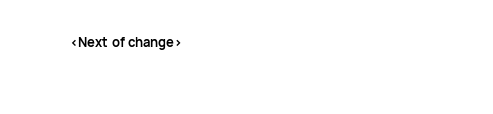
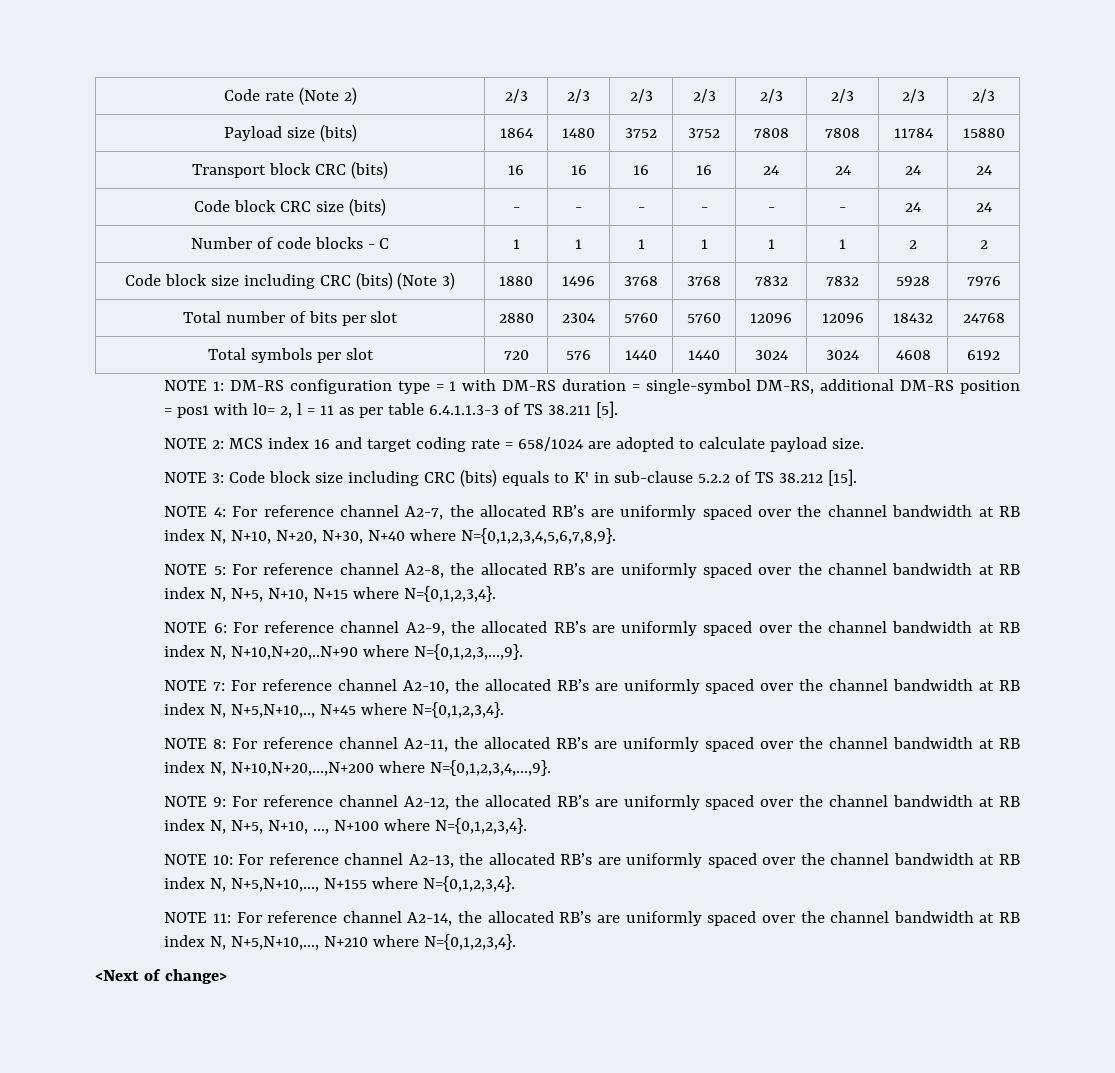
(70, 42) none -> [223,87,357,105] [504,89,528,103] [567,89,590,103] [629,89,653,103] [692,89,716,103] [759,89,783,103] [831,89,854,103] [901,89,925,103] [972,89,995,103] [223,124,357,142] [499,128,533,138] [562,128,595,138] [625,128,657,138] [688,128,720,138] [753,128,789,138] [825,128,860,138] [893,128,933,138] [962,128,1005,138] [192,161,388,179] [508,165,524,175] [570,165,587,175] [633,165,649,175] [696,165,712,175] [763,165,779,175] [834,165,851,175] [905,165,921,175] [975,165,992,175] [194,198,386,216] [512,207,520,212] [575,207,582,212] [637,207,645,212] [700,207,708,212] [767,207,775,212] [839,207,846,212] [905,202,921,212] [975,202,992,212] [190,237,390,249] [512,239,520,249] [575,239,582,249] [637,239,645,249] [700,239,708,249] [767,239,775,249] [839,239,846,249] [909,240,917,249] [979,240,988,249] [124,272,456,290] [499,276,533,286] [562,276,595,286] [624,276,658,286] [687,276,721,286] [754,276,788,286] [826,276,859,286] [896,276,930,286] [966,276,1001,286] [182,311,399,326] [498,313,534,323] [562,313,595,323] [624,313,658,323] [687,313,721,323] [750,313,792,323] [821,313,864,323] [893,313,933,323] [962,313,1005,323] [207,348,374,363] [503,350,529,360] [566,350,591,360] [625,350,657,360] [688,350,720,360] [754,350,788,360] [826,350,859,360] [895,350,931,360] [967,350,1000,360] [164,379,1021,394] [164,401,619,418] [164,437,865,452] [164,469,858,487] [164,505,1021,520] [164,528,617,544] [164,563,1020,578] [164,586,497,602] [164,621,1021,636] [164,644,524,660] [164,679,1020,694] [164,702,505,718] [164,737,1020,752] [164,760,552,776] [164,795,1020,810] [164,818,528,834] [164,853,1021,868] [164,876,516,892] [164,911,1021,926] [164,934,517,950] Code rate (Note 2) | 2/3 | 2/3 | 2/3 | 2/3 | 2/3 | 2/3 | 2/3 | 2/3 // Payload size (bits) | 1864 | 1480 | 3752 | 3752 | 7808 | 7808 | 11784 | 15880 // Transport block CRC (bits) | 16 | 16 | 16 | 16 | 24 | 24 | 24 | 24 // Code block CRC size (bits) | - | - | - | - | - | - | 24 | 24 // Number of code blocks - C | 1 | 1 | 1 | 1 | 1 | 1 | 2 | 2 // Code block size including CRC (bits) (Note 3) | 1880 | 1496 | 3768 | 3768 | 7832 | 7832 | 5928 | 7976 // Total number of bits per slot | 2880 | 2304 | 5760 | 5760 | 12096 | 12096 | 18432 | 24768 // Total symbols per slot | 720 | 576 | 1440 | 1440 | 3024 | 3024 | 4608 | 6192 // NOTE 1: DM-RS configuration type = 1 with DM-RS duration = single-symbol DM-RS, additional DM-RS position = pos1 with l0= 2, l = 11 as per table 6.4.1.1.3-3 of TS 38.211 [5]. // NOTE 2: MCS index 16 and target coding rate = 658/1024 are adopted to calculate payload size. // NOTE 3: Code block size including CRC (bits) equals to K' in sub-clause 5.2.2 of TS 38.212 [15]. // NOTE 4: For reference channel A2-7, the allocated RB’s are uniformly spaced over the channel bandwidth at RB index N, N+10, N+20, N+30, N+40 where N={0,1,2,3,4,5,6,7,8,9}. // NOTE 5: For reference channel A2-8, the allocated RB’s are uniformly spaced over the channel bandwidth at RB index N, N+5, N+10, N+15 where N={0,1,2,3,4}. // NOTE 6: For reference channel A2-9, the allocated RB’s are uniformly spaced over the channel bandwidth at RB index N, N+10,N+20,..N+90 where N={0,1,2,3,...,9}. // NOTE 7: For reference channel A2-10, the allocated RB’s are uniformly spaced over the channel bandwidth at RB index N, N+5,N+10,.., N+45 where N={0,1,2,3,4}. // NOTE 8: For reference channel A2-11, the allocated RB’s are uniformly spaced over the channel bandwidth at RB index N, N+10,N+20,...,N+200 where N={0,1,2,3,4,...,9}. // NOTE 9: For reference channel A2-12, the allocated RB’s are uniformly spaced over the channel bandwidth at RB index N, N+5, N+10, ..., N+100 where N={0,1,2,3,4}. // NOTE 10: For reference channel A2-13, the allocated RB’s are uniformly spaced over the channel bandwidth at RB index N, N+5,N+10,..., N+155 where N={0,1,2,3,4}. // NOTE 11: For reference channel A2-14, the allocated RB’s are uniformly spaced over the channel bandwidth at RB index N, N+5,N+10,..., N+210 where N={0,1,2,3,4}. //

